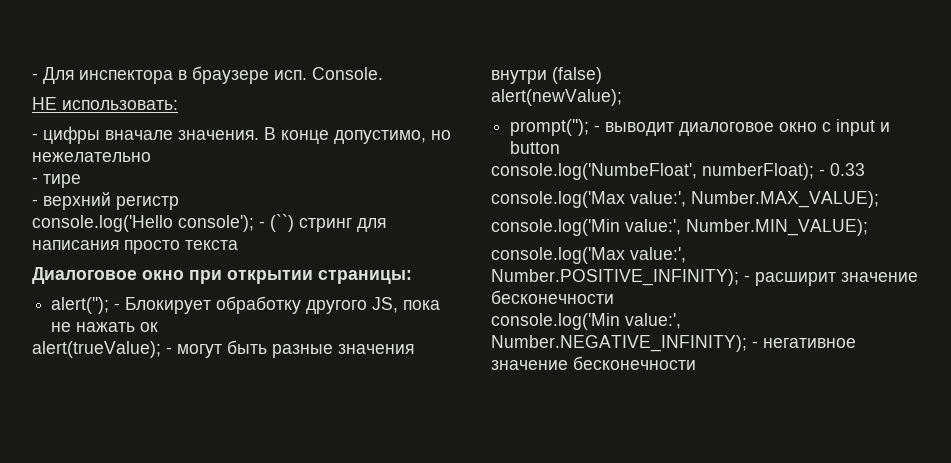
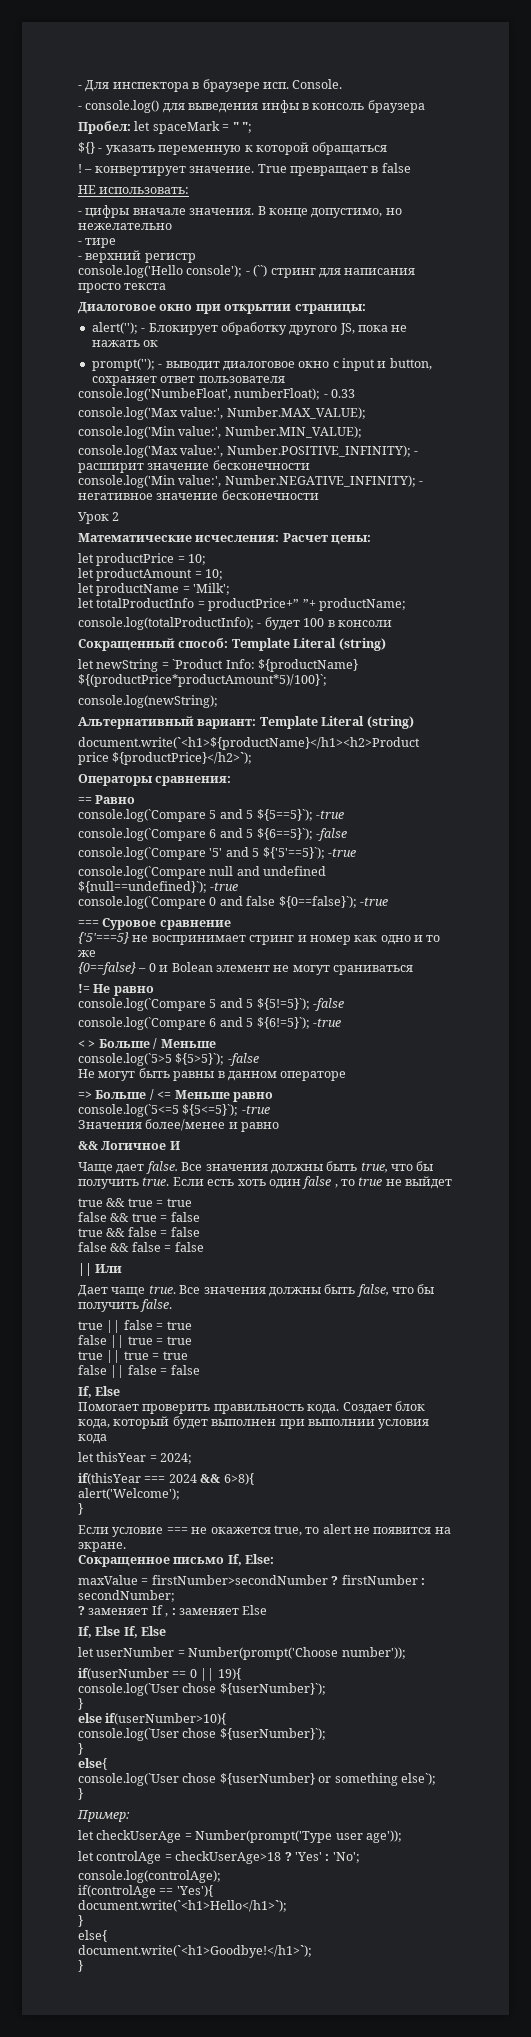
(383, 73) none -> [78,100,425,113] [78,121,252,134] [78,142,388,155] [78,163,411,176] // - console.log() для выведения инфы в консоль браузера // Пробел: let spaceMark = " "; // ${} - указать переменную к которой обращаться // ! – конвертирует значение. True превращает в false
[32,340,414,358] [491,67,602,84] [491,89,622,106] // alert(trueValue); - могут быть разные значения внутри (false) // alert(newValue); -> (159, 343) none
[510,141,561,154] button -> [389,358,432,370] [91,376,285,386] button, сохраняет ответ пользователя
(696, 363) none -> [78,512,120,524] [78,533,372,545] [78,553,207,566] [78,568,224,581] [78,583,231,596] [78,598,406,611] [78,617,392,630] [78,638,386,651] [78,659,358,672] [78,674,327,687] [78,695,218,708] [78,716,414,729] [78,737,420,750] [78,752,253,765] [78,774,232,786] [78,795,136,804] [78,809,344,822] [78,828,347,841] [78,847,356,860] [78,866,327,879] [78,881,239,893] [78,896,388,909] [78,918,231,930] [78,932,441,945] [78,950,96,957] [78,962,413,975] [78,984,154,996] [78,998,344,1011] [78,1017,341,1030] [78,1038,216,1049] [78,1053,259,1066] [78,1068,347,1081] [78,1089,273,1102] [78,1104,270,1117] [78,1119,280,1132] [78,1141,180,1150] [78,1161,434,1174] [78,1176,453,1189] [78,1198,192,1207] [78,1212,200,1222] [78,1227,200,1237] [78,1242,204,1252] [78,1263,123,1276] [78,1284,435,1297] [78,1299,173,1312] [78,1320,192,1333] [78,1335,192,1348] [78,1350,188,1363] [78,1365,200,1378] [78,1386,121,1398] [78,1401,425,1414] [78,1416,430,1429] [78,1434,107,1444] [78,1452,193,1464] [78,1473,254,1485] [78,1488,180,1500] [78,1503,83,1515] [78,1524,451,1537] [78,1542,126,1552] [78,1554,275,1567] [78,1575,425,1585] [78,1590,175,1602] [78,1605,268,1617] [78,1626,167,1638] [78,1647,406,1660] [78,1668,241,1681] [78,1683,326,1696] [78,1698,83,1710] [78,1713,227,1725] [78,1728,326,1741] [78,1743,83,1755] [78,1758,107,1770] [78,1773,436,1786] [78,1788,83,1800] [77,1810,130,1822] [78,1830,402,1843] [78,1851,360,1864] [78,1870,221,1883] [78,1885,213,1898] [78,1900,287,1912] [78,1915,83,1927] [78,1930,107,1942] [78,1945,312,1958] [78,1960,83,1972] // Урок 2 // Математические исчесления: Расчет цены: // let productPrice = 10; // let productAmount = 10; // let productName = 'Milk'; // let totalProductInfo = productPrice+” ”+ productName; // console.log(totalProductInfo); - будет 100 в консоли // Сокращенный способ: Template Literal (string) // let newString = `Product Info: ${productName} ${(productPrice*productAmount*5)/100}`; // console.log(newString); // Альтернативный вариант: Template Literal (string) // document.write(`<h1>${productName}</h1><h2>Product price ${productPrice}</h2>`); // Операторы сравнения: // == Равно // console.log(`Compare 5 and 5 ${5==5}`); -true // console.log(`Compare 6 and 5 ${6==5}`); -false // console.log(`Compare '5' and 5 ${'5'==5}`); -true // console.log(`Compare null and undefined ${null==undefined}`); -true // console.log(`Compare 0 and false ${0==false}`); -true // === Суровое сравнение // {'5'===5} не воспринимает стринг и номер как одно и то же // {0==false} – 0 и Bolean элемент не могут сраниваться // != Не равно // console.log(`Compare 5 and 5 ${5!=5}`); -false // console.log(`Compare 6 and 5 ${6!=5}`); -true // < > Больше / Меньше // console.log(`5>5 ${5>5}`); -false // Не могут быть равны в данном операторе // => Больше / <= Меньше равно // console.log(`5<=5 ${5<=5}`); -true // Значения более/менее и равно // && Логичное И // Чаще дает false. Все значения должны быть true, что бы получить true. Если есть хоть один false , то true не выйдет // true && true = true // false && true = false // true && false = false // false && false = false // || Или // Дает чаще true. Все значения должны быть false, что бы получить false. // true || false = true // false || true = true // true || true = true // false || false = false // If, Else // Помогает проверить правильность кода. Cоздает блок кода, который будет выполнен при выполнии условия кода // let thisYear = 2024; // if(thisYear === 2024 && 6>8){ // alert('Welcome'); // } // Если условие === не окажется true, то alert не появится на экране. // Сокращенное письмо If, Else: // maxValue = firstNumber>secondNumber ? firstNumber : secondNumber; // ? заменяет If , : заменяет Else // If, Else If, Else // let userNumber = Number(prompt('Choose number')); // if(userNumber == 0 || 19){ // console.log(`User chose ${userNumber}`); // } // else if(userNumber>10){ // console.log(`User chose ${userNumber}`); // } // else{ // console.log(`User chose ${userNumber} or something else`); // } // Пример: // let checkUserAge = Number(prompt('Type user age')); // let controlAge = checkUserAge>18 ? 'Yes' : 'No'; // console.log(controlAge); // if(controlAge == 'Yes'){ // document.write(`<h1>Hello</h1>`); // } // else{ // document.write(`<h1>Goodbye!</h1>`); // }

